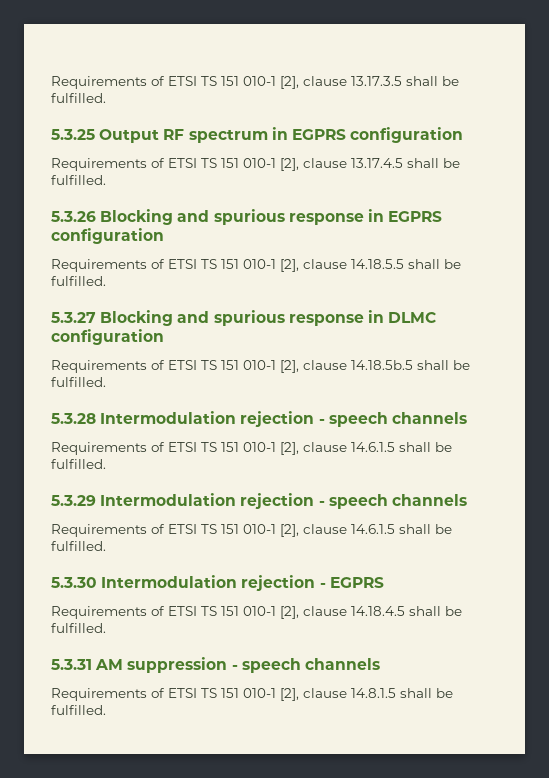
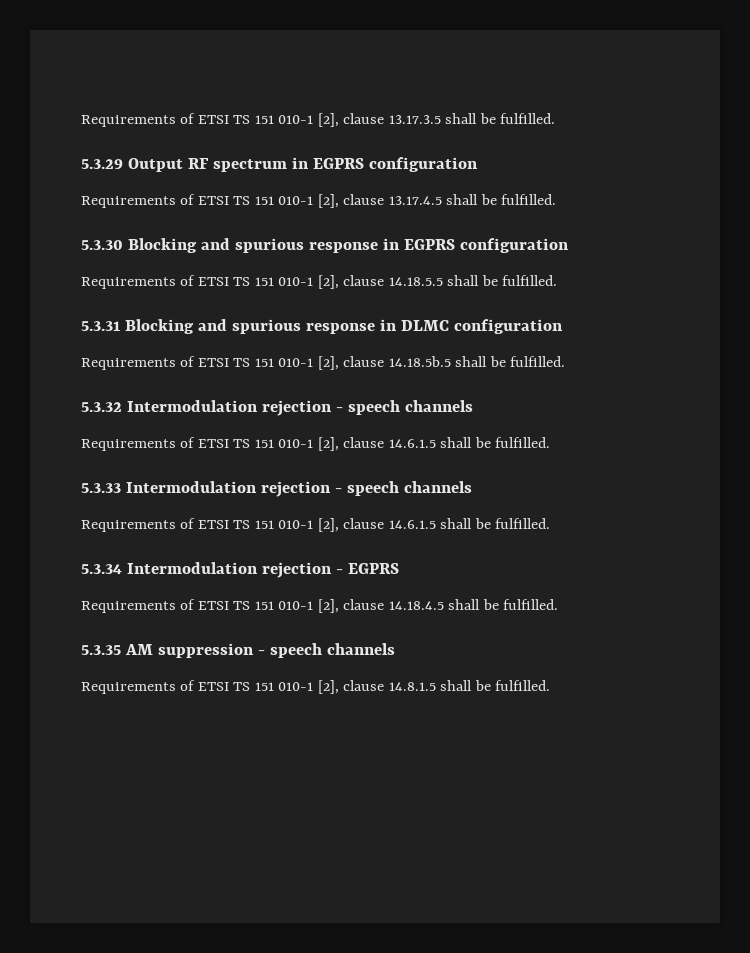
[51,129,95,140] 5.3.25 -> [81,159,123,169] 5.3.29
[51,211,96,222] 5.3.26 -> [81,240,123,250] 5.3.30
[51,312,96,323] 5.3.27 -> [81,321,120,331] 5.3.31
[51,413,96,424] 5.3.28 -> [81,402,122,412] 5.3.32
[51,495,96,506] 5.3.29 -> [81,483,121,493] 5.3.33
[51,577,97,588] 5.3.30 -> [81,564,122,574] 5.3.34
[51,659,92,670] 5.3.31 -> [81,645,121,655] 5.3.35

